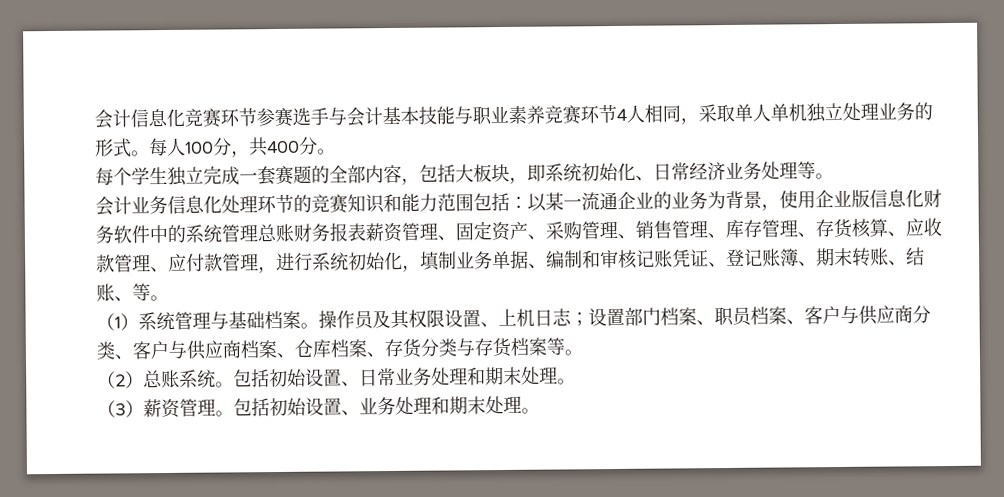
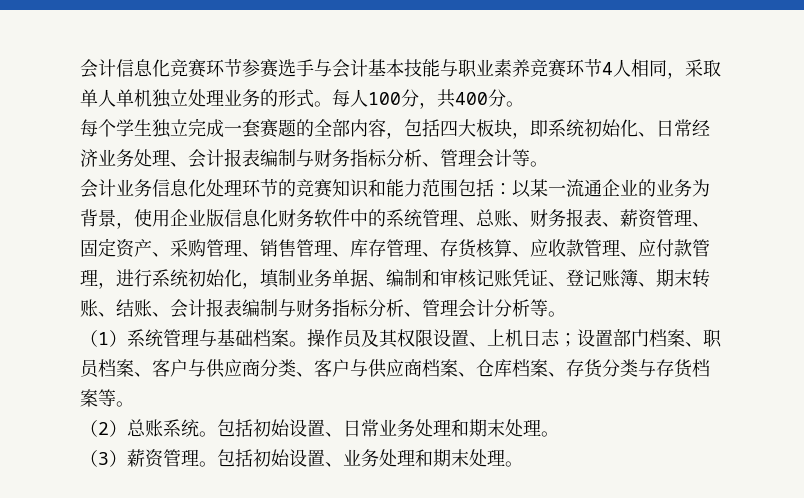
(456, 173) none -> [440,120,458,137] 四
(798, 170) none -> [170,148,512,168] 、会计报表编制与财务指标分析、管理会计
[257,223,294,243] 总账 -> [458,209,530,227] 、总账、
(366, 232) none -> [602,222,620,227] 、
(133, 299) none -> [170,298,530,318] 会计报表编制与财务指标分析、管理会计分析

